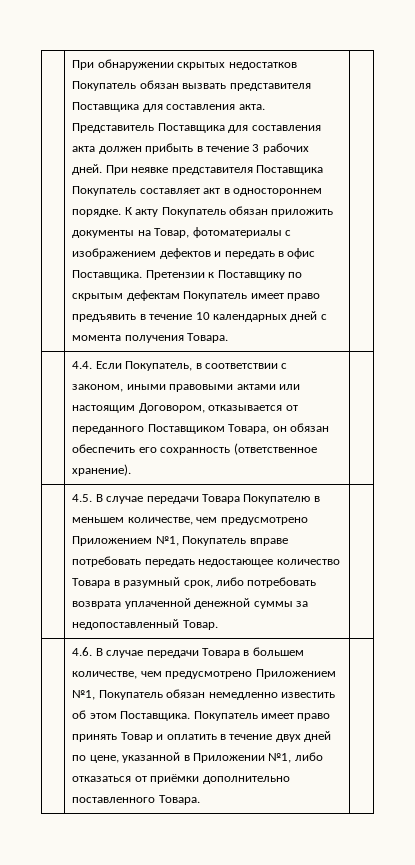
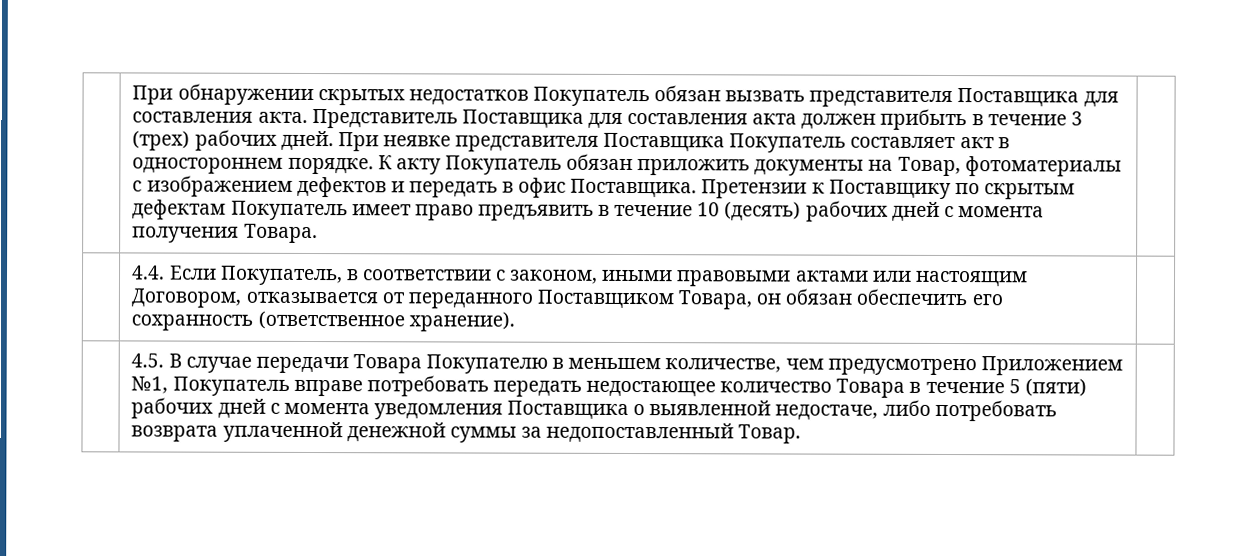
(260, 148) none -> [132,130,191,151] (трех)
[212,314,287,322] календарных -> [724,200,888,222] (десять) рабочих
[123,577,213,588] разумный срок, -> [925,378,1087,397] [131,397,879,420] течение 5 (пяти) рабочих дней с момента уведомления Поставщика о выявленной недостаче,
[72,647,304,658] [72,669,336,679] [72,689,335,700] [72,710,331,721] [72,731,332,742] [72,752,323,763] [72,774,290,784] [72,795,200,805] // | 4.6. В случае передачи Товара в большем количестве, чем предусмотрено Приложением №1, Покупатель обязан немедленно известить об этом Поставщика. Покупатель имеет право принять Товар и оплатить в течение двух дней по цене, указанной в Приложении №1, либо отказаться от приёмки дополнительно поставленного Товара. | -> (802, 434) none

